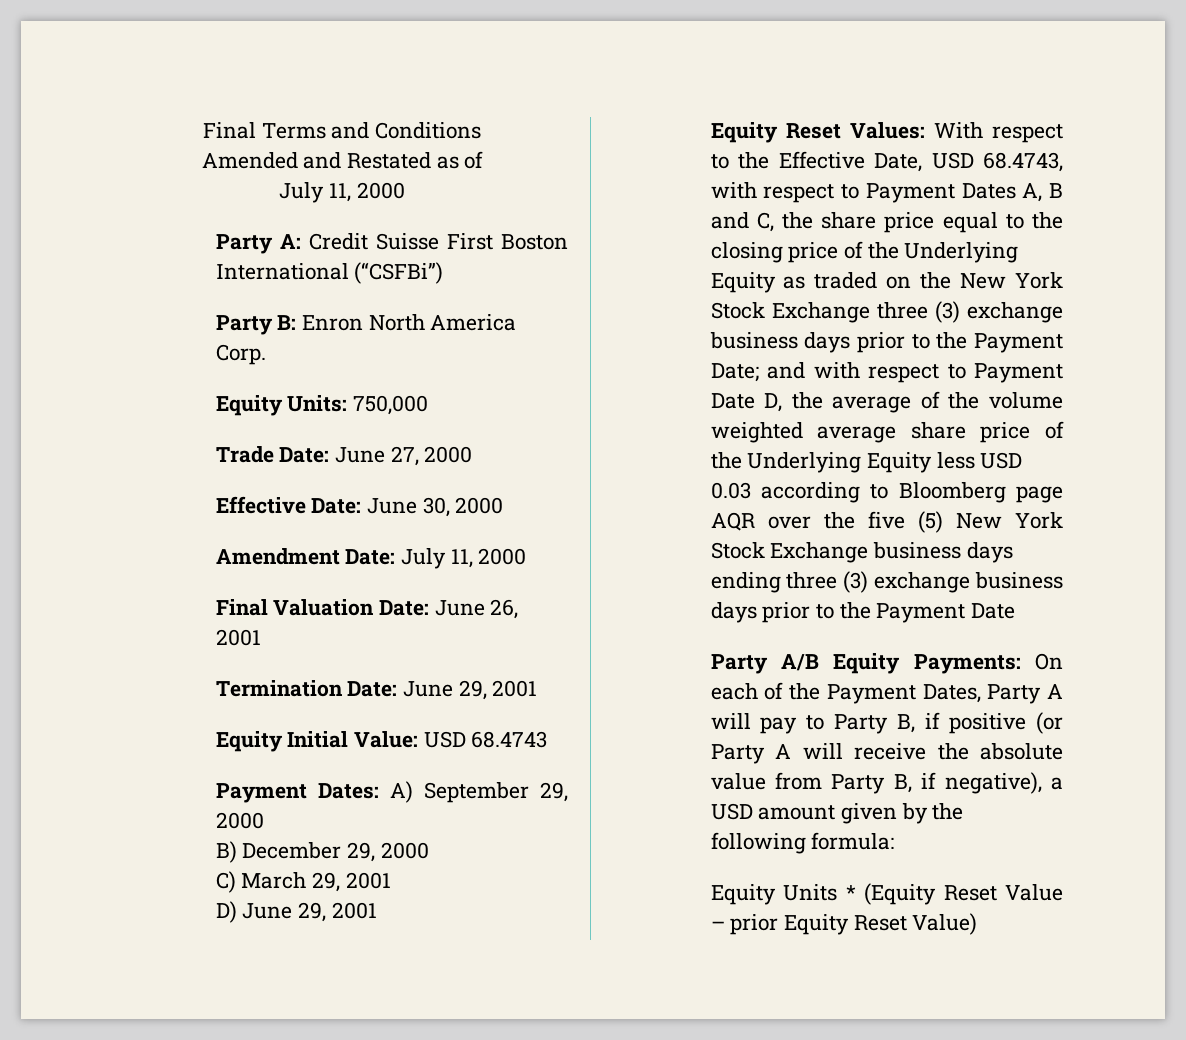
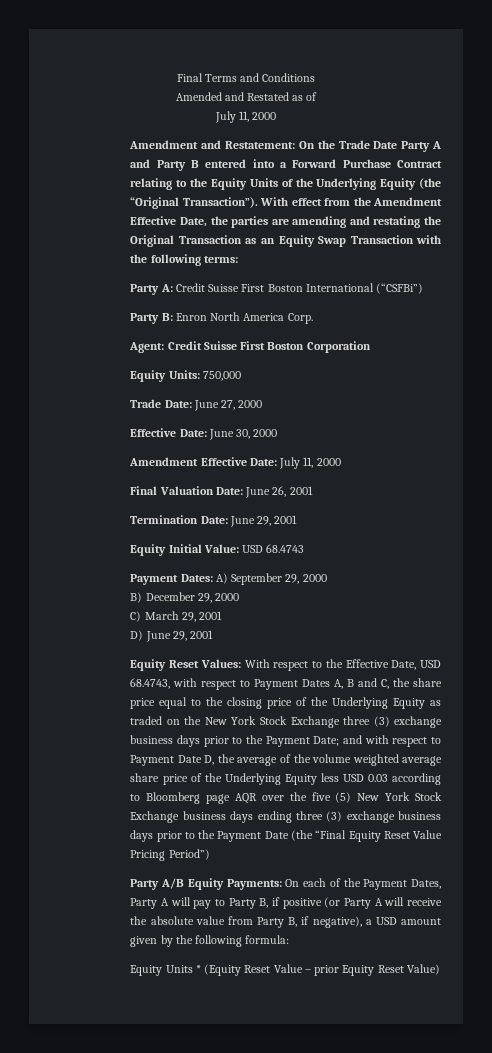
(405, 190) none -> [129,140,441,152] [130,159,442,171] [130,178,441,190] [130,197,442,209] [130,216,441,228] [130,235,441,247] [130,254,238,266] // Amendment and Restatement: On the Trade Date Party A and Party B entered into a Forward Purchase Contract relating to the Equity Units of the Underlying Equity (the “Original Transaction”). With effect from the Amendment Effective Date, the parties are amending and restating the Original Transaction as an Equity Swap Transaction with the following terms:
(266, 354) none -> [129,341,371,353] // Agent: Credit Suisse First Boston Corporation
(340, 556) none -> [200,457,247,466] Effective
(1015, 611) none -> [290,830,442,842] [130,849,210,861] (the “Final Equity Reset Value Pricing Period”)

